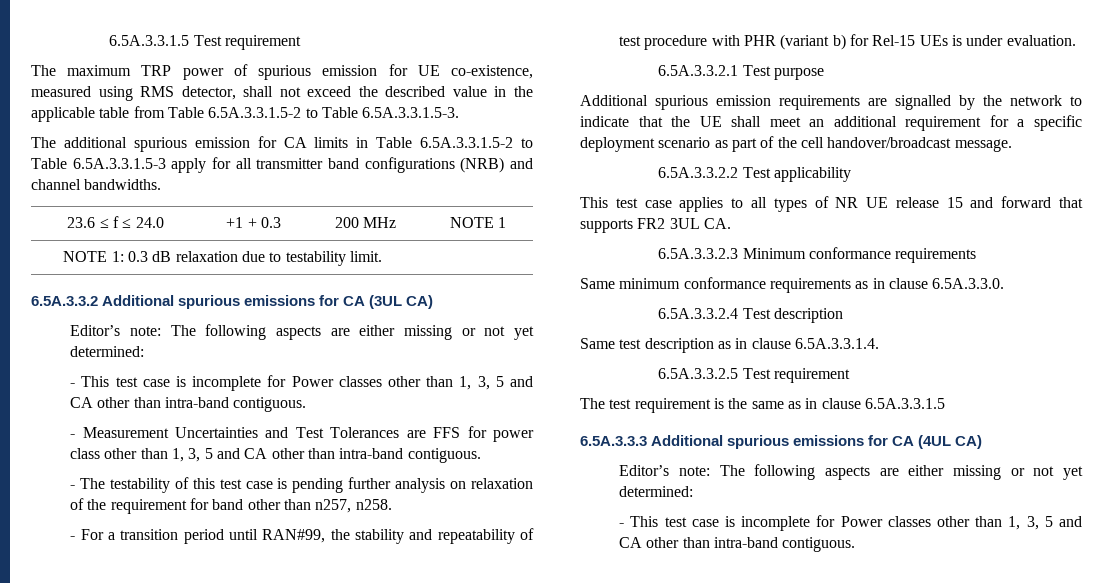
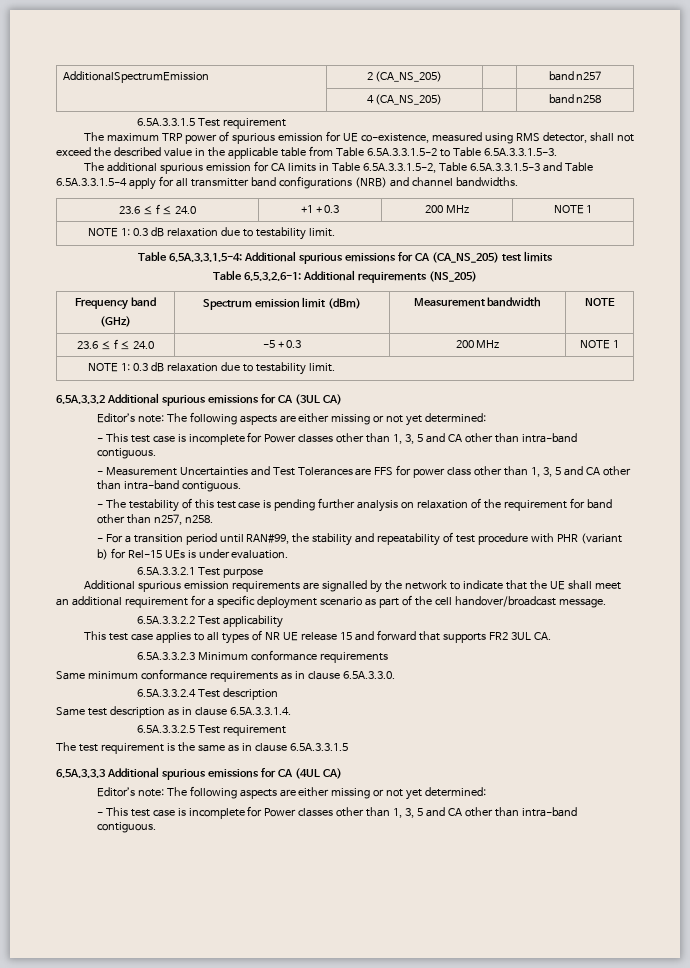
(109, 40) none -> [63,71,210,83] [366,71,443,82] [548,71,602,81] [366,94,443,105] [548,94,602,104] AdditionalSpectrumEmission | 2 (CA_NS_205) | | band n257 // | 4 (CA_NS_205) | | band n258 //
[420,137,533,148] [31,158,166,169] 6.5A.3.3.1.5-2 to Table 6.5A.3.3.1.5-3 -> [362,162,593,173] [56,178,127,186] 6.5A.3.3.1.5-2, Table 6.5A.3.3.1.5-3 and Table 6.5A.3.3.1.5-4
(383, 256) none -> [138,251,553,264] [213,270,477,283] [75,297,156,310] [100,316,131,327] [202,297,362,310] [413,297,542,307] [584,298,615,306] [76,339,155,350] [262,340,302,348] [455,340,500,348] [580,340,619,349] [87,362,335,375] // Table 6.5A.3.3.1.5-4: Additional spurious emissions for CA (CA_NS_205) test limits // Table 6.5.3.2.6-1: Additional requirements (NS_205) // Frequency band // (GHz) | Spectrum emission limit (dBm) | Measurement bandwidth | NOTE // 23.6 ≤ f ≤ 24.0 | -5 + 0.3 | 200 MHz | NOTE 1 // NOTE 1: 0.3 dB relaxation due to testability limit.

